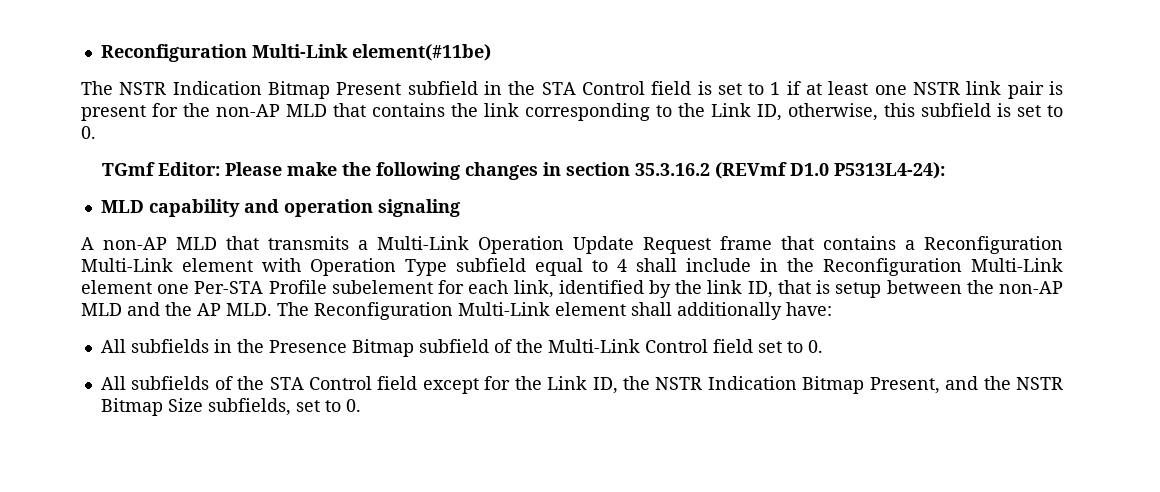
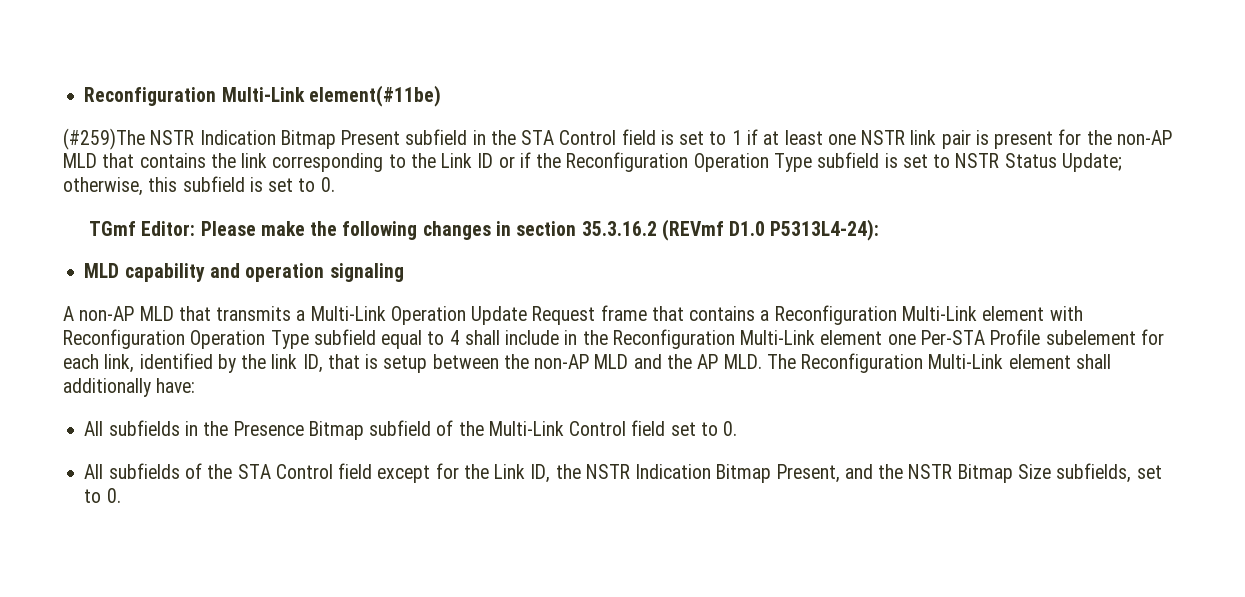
[81,81,113,95] The -> [63,128,145,150] (#259)The
[757,104,782,121] ID, -> [477,152,1122,172] ID or if the Reconfiguration Operation Type subfield is set to NSTR Status Update;
(301, 265) none -> [63,329,185,349] Reconfiguration

